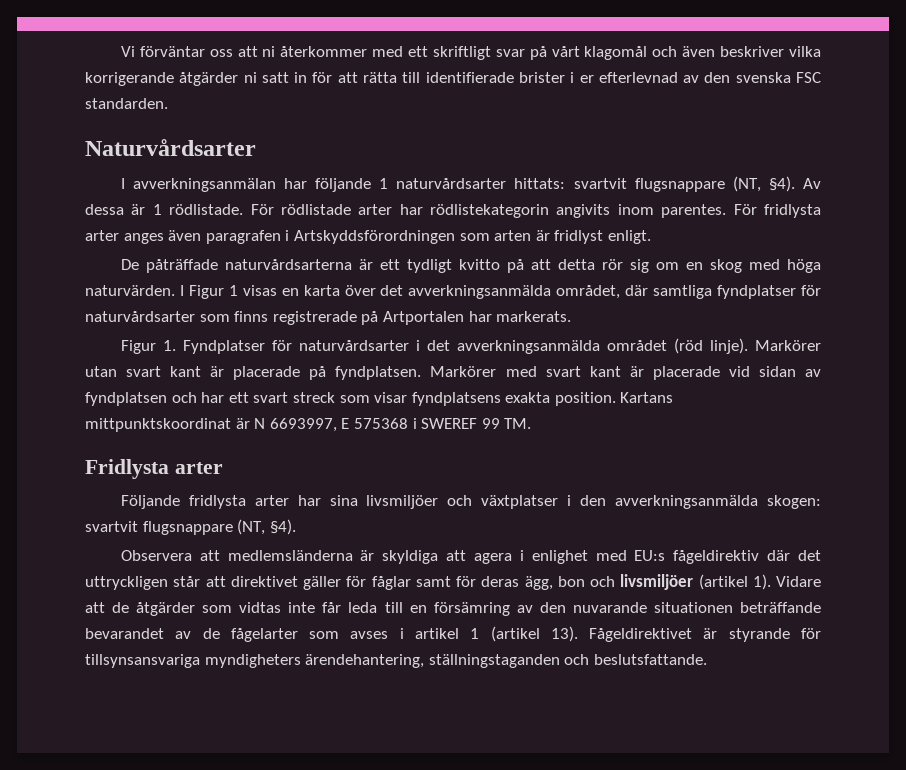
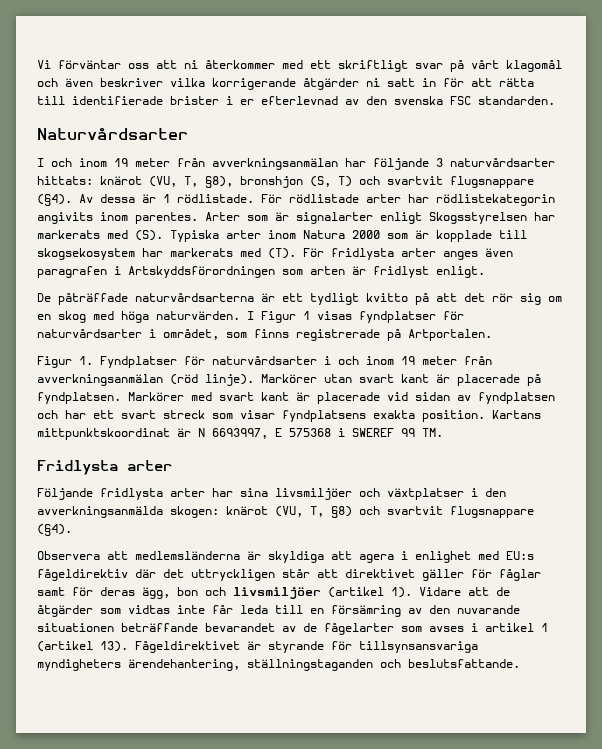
(125, 183) none -> [51,158,205,167] och inom 19 meter från
[379,178,389,189] 1 -> [436,158,443,167] 3
[573,176,795,192] svartvit flugsnappare (NT, §4). -> [100,176,534,188] [37,194,72,206] knärot (VU, T, §8), bronshjon (S, T) och svartvit flugsnappare (§4).
(727, 211) none -> [205,212,555,224] [37,230,527,242] [37,248,296,260] Arter som är signalarter enligt Skogsstyrelsen har markerats med (S). Typiska arter inom Natura 2000 som är kopplade till skogsekosystem har markerats med (T).
[557,259,595,270] detta -> [464,293,485,302] det
[281,285,713,299] en karta över det avverkningsanmälda området, där samtliga -> (352, 315) none
(195, 316) none -> [149,329,219,340] i området,
[382,311,572,325] Artportalen har markerats. -> [408,329,492,341] Artportalen.
[426,340,667,354] det avverkningsanmälda området -> [338,356,492,365] [37,374,163,386] och inom 19 meter från avverkningsanmälan
[85,519,296,535] svartvit flugsnappare (NT, §4). -> [226,506,534,518] [37,524,72,536] knärot (VU, T, §8) och svartvit flugsnappare (§4).

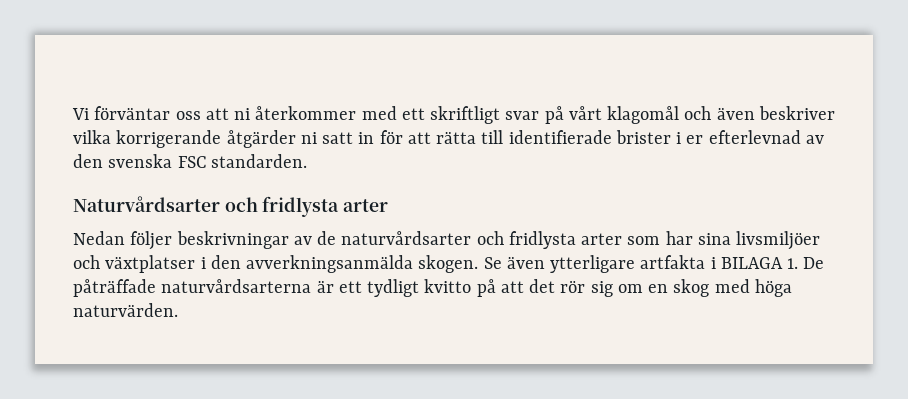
[37,158,555,170] [37,176,534,188] [37,194,555,206] [37,212,555,224] [37,230,527,242] [37,248,513,260] [37,266,485,278] // I och inom 19 meter från avverkningsanmälan har följande 3 naturvårdsarter hittats: knärot (VU, T, §8), bronshjon (S, T) och svartvit flugsnappare (§4). Av dessa är 1 rödlistade. För rödlistade arter har rödlistekategorin angivits inom parentes. Arter som är signalarter enligt Skogsstyrelsen har markerats med (S). Typiska arter inom Natura 2000 som är kopplade till skogsekosystem har markerats med (T). För fridlysta arter anges även paragrafen i Artskyddsförordningen som arten är fridlyst enligt. // -> [224,196,389,217] [73,231,821,250] [73,255,799,273] och fridlysta arter // Nedan följer beskrivningar av de naturvårdsarter och fridlysta arter som har sina livsmiljöer och växtplatser i den avverkningsanmälda skogen. Se även ytterligare artfakta i BILAGA 1.
[247,311,464,323] [37,329,492,341] [37,356,492,368] [37,374,541,386] [37,392,555,404] [37,410,541,422] [37,428,443,440] [37,460,172,475] [37,488,506,500] [37,506,534,518] [37,524,72,536] [37,551,534,563] [37,569,541,581] [37,587,510,599] [37,605,520,617] [37,623,548,635] [37,641,478,653] [37,659,520,671] I Figur 1 visas fyndplatser för naturvårdsarter i området, som finns registrerade på Artportalen. // Figur 1. Fyndplatser för naturvårdsarter i och inom 19 meter från avverkningsanmälan (röd linje). Markörer utan svart kant är placerade på fyndplatsen. Markörer med svart kant är placerade vid sidan av fyndplatsen och har ett svart streck som visar fyndplatsens exakta position. Kartans mittpunktskoordinat är N 6693997, E 575368 i SWEREF 99 TM. // Fridlysta arter // Följande fridlysta arter har sina livsmiljöer och växtplatser i den avverkningsanmälda skogen: knärot (VU, T, §8) och svartvit flugsnappare (§4). // Observera att medlemsländerna är skyldiga att agera i enlighet med EU:s fågeldirektiv där det uttryckligen står att direktivet gäller för fåglar samt för deras ägg, bon och livsmiljöer (artikel 1). Vidare att de åtgärder som vidtas inte får leda till en försämring av den nuvarande situationen beträffande bevarandet av de fågelarter som avses i artikel 1 (artikel 13). Fågeldirektivet är styrande för tillsynsansvariga myndigheters ärendehantering, ställningstaganden och beslutsfattande. -> (178, 310) none

